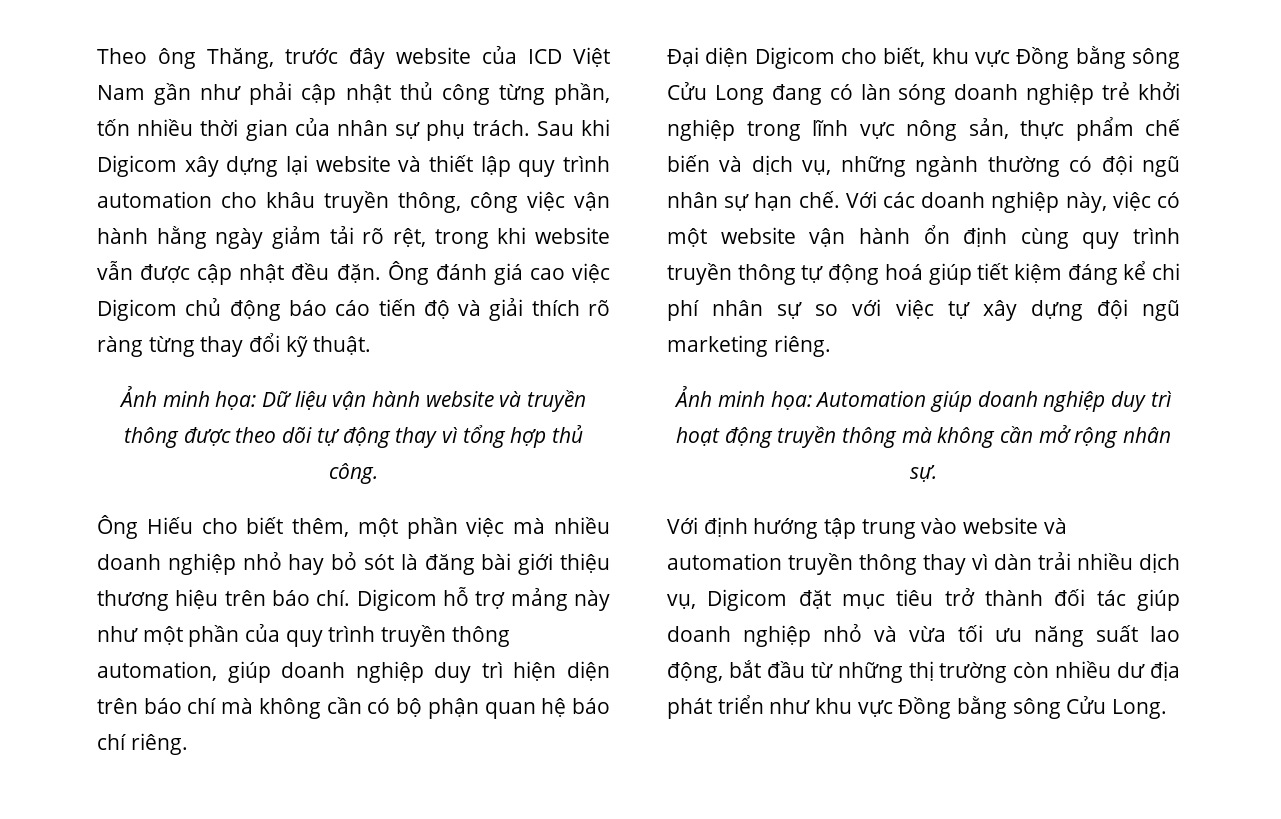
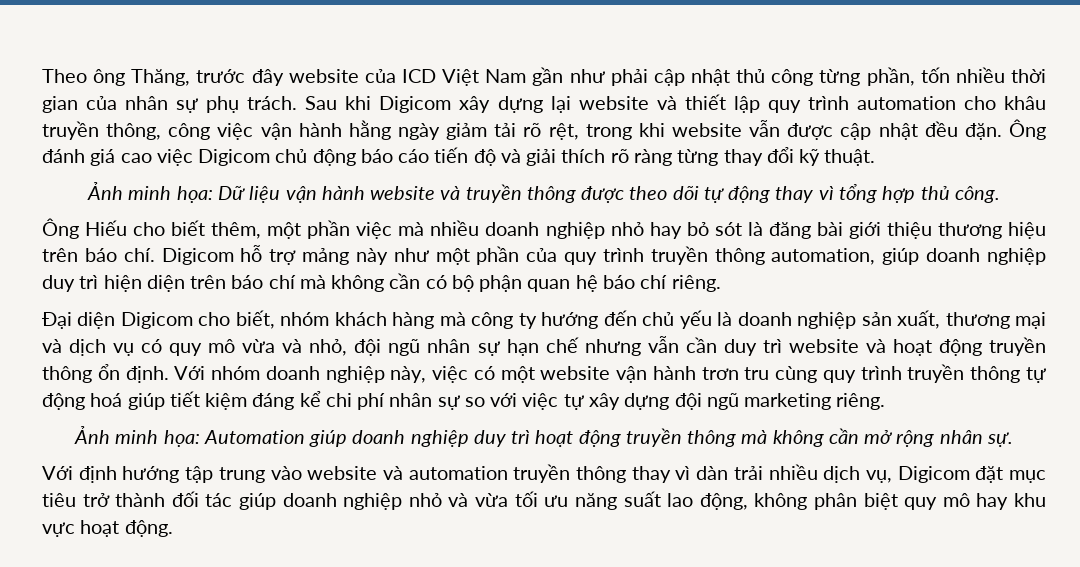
[931,46,1180,69] [667,82,1180,105] [667,117,1180,141] [667,155,1093,177] khu vực Đồng bằng sông Cửu Long đang có làn sóng doanh nghiệp trẻ khởi nghiệp trong lĩnh vực nông sản, thực phẩm chế biến và dịch vụ, những ngành thường có -> [280,310,1046,329] [42,339,348,356] nhóm khách hàng mà công ty hướng đến chủ yếu là doanh nghiệp sản xuất, thương mại và dịch vụ có quy mô vừa và nhỏ,
[798,191,916,208] chế. Với các -> [545,336,1046,356] [42,364,261,383] chế nhưng vẫn cần duy trì website và hoạt động truyền thông ổn định. Với nhóm
[923,225,1008,247] ổn định -> [701,367,770,380] trơn tru
[728,660,1180,683] [667,695,1168,719] bắt đầu từ những thị trường còn nhiều dư địa phát triển như khu vực Đồng bằng sông Cửu Long. -> [754,493,1046,510] [42,520,173,537] không phân biệt quy mô hay khu vực hoạt động.

